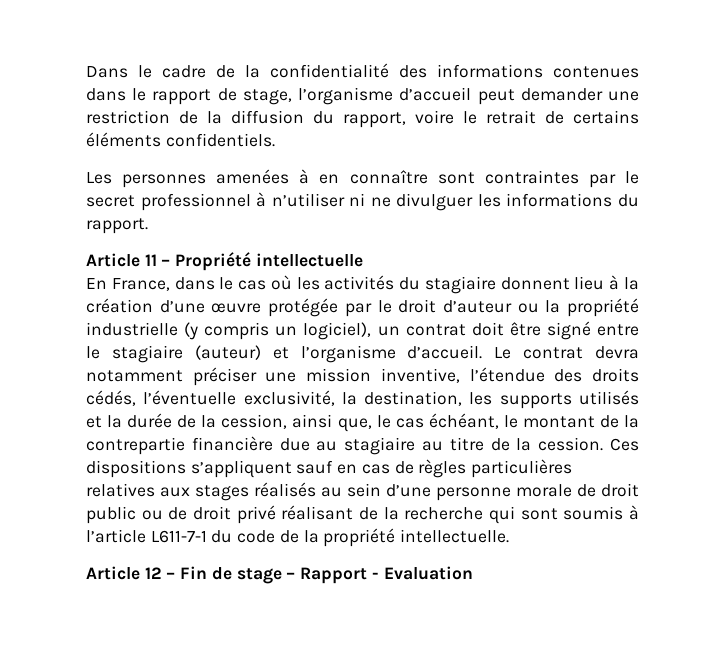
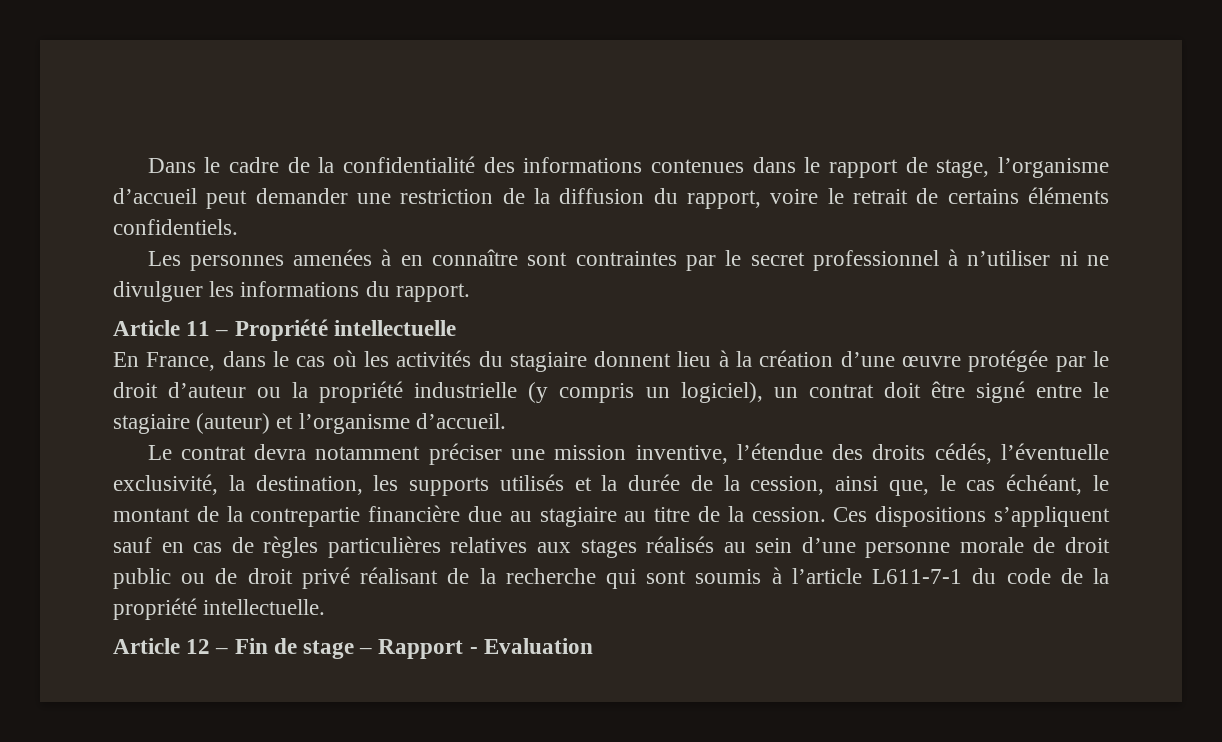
(483, 352) none -> (506, 421) //

